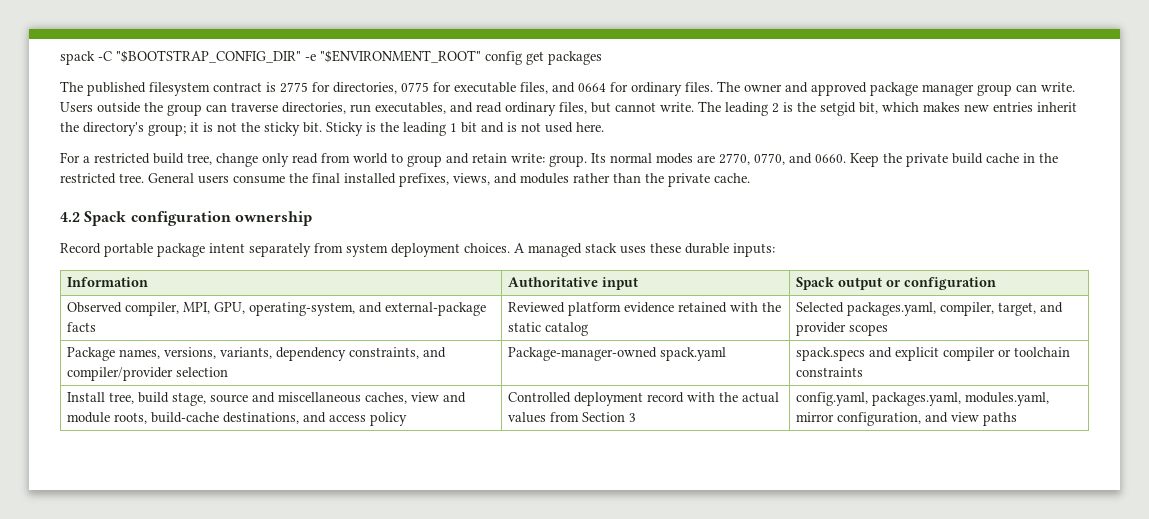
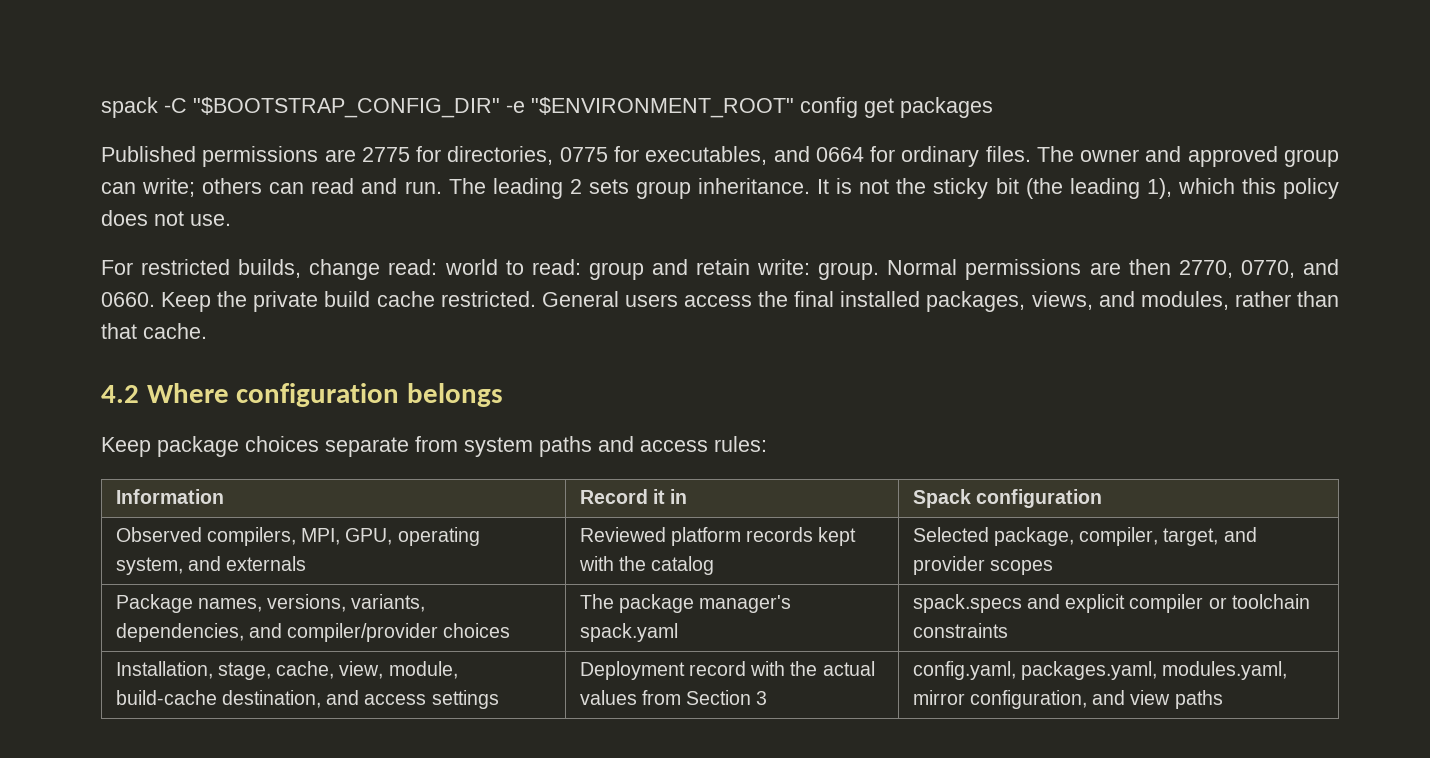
[60,81,276,96] The published filesystem contract is -> [101,146,356,167] Published permissions are
[454,82,548,94] executable files, -> [645,146,768,165] executables,
[870,82,1075,96] [60,101,1077,116] [60,122,604,136] [60,152,350,167] package manager group can write. Users outside the group can traverse directories, run executables, and read ordinary files, but cannot write. The leading 2 is the setgid bit, which makes new entries inherit the directory's group; it is not the sticky bit. Sticky is the leading 1 bit and is not used here. // For a restricted build tree, change only read from -> [1284,149,1340,167] [101,178,1339,199] [101,210,231,226] [101,259,438,280] group can write; others can read and run. The leading 2 sets group inheritance. It is not the sticky bit (the leading 1), which this policy does not use. // For restricted builds, change read:
(403, 158) none -> [531,259,581,275] read:
[591,153,715,164] Its normal modes are -> [887,259,1171,280] Normal permissions are then
[1023,153,1058,163] [60,173,144,184] in the restricted tree. -> [440,291,536,307] restricted.
[233,175,285,184] consume -> [683,295,752,307] access
[399,173,449,187] prefixes, -> [926,291,1026,312] packages,
[520,173,569,184] modules -> [1140,291,1229,310] modules,
[645,173,710,187] the private -> [101,323,137,339] that
[84,211,312,226] [60,243,775,257] [66,277,148,287] [507,277,638,290] [795,277,901,290] Spack configuration ownership // Record portable package intent separately from system deployment choices. A managed stack uses these durable inputs: // Information | Authoritative input | Spack output or -> [146,383,504,407] [101,436,767,457] [115,489,224,504] [579,489,688,504] [912,489,971,508] Where configuration belongs // Keep package choices separate from system paths and access rules: // Information | Record it in | Spack
[124,302,179,316] compiler, -> [206,527,296,546] compilers,
[248,302,486,316] [66,322,96,332] operating-system, and external-package facts -> [397,527,480,546] [115,556,307,575] operating system, and externals
[623,302,781,313] [507,322,541,332] evidence retained with the static -> [746,527,857,546] [578,556,646,571] records kept with the
[846,302,936,316] packages.yaml, -> [993,527,1074,546] package,
[275,347,446,361] [66,367,228,381] [507,347,657,361] dependency constraints, and compiler/provider selection | Package-manager-owned -> [115,623,511,642] [579,594,792,613] dependencies, and compiler/provider choices | The package manager's
[66,392,466,406] [66,412,407,426] [507,392,643,406] Install tree, build stage, source and miscellaneous caches, view and module roots, build-cache destinations, and access policy | Controlled deployment -> [115,661,458,680] [115,690,499,709] [579,661,685,680] Installation, stage, cache, view, module, build-cache destination, and access settings | Deployment

